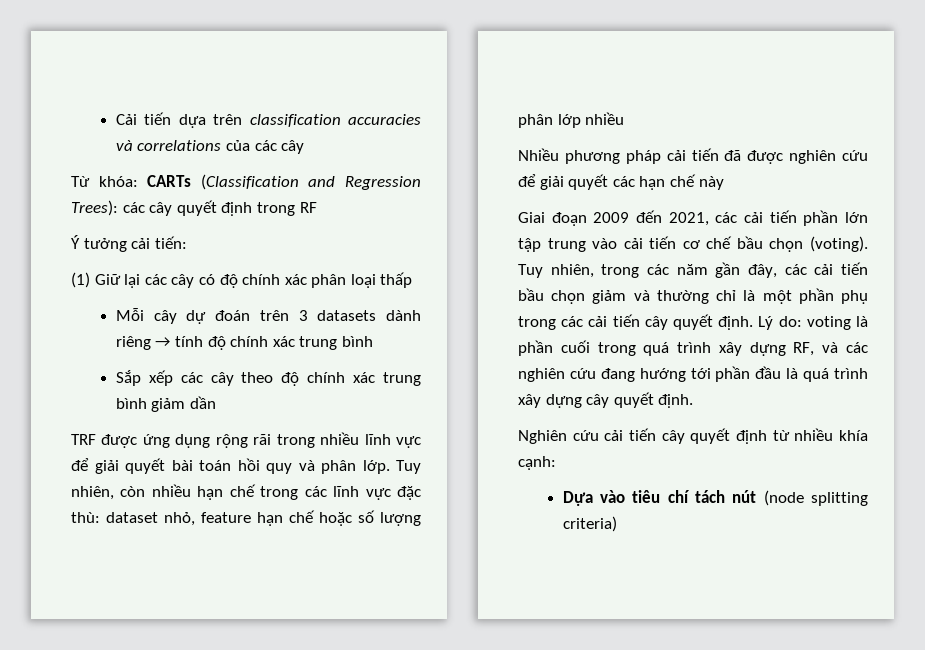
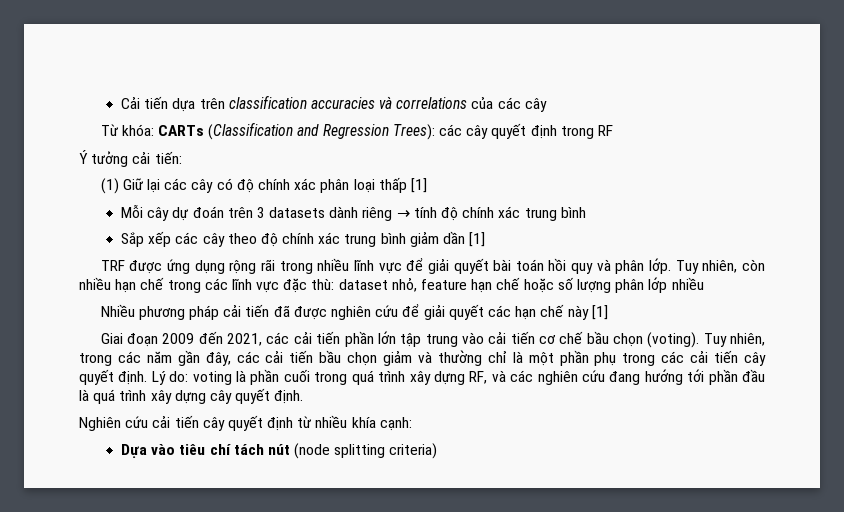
(413, 280) none -> [410,178,427,193] [1]
(217, 402) none -> [469,232,486,247] [1]
(724, 183) none -> [591,305,608,320] [1]

